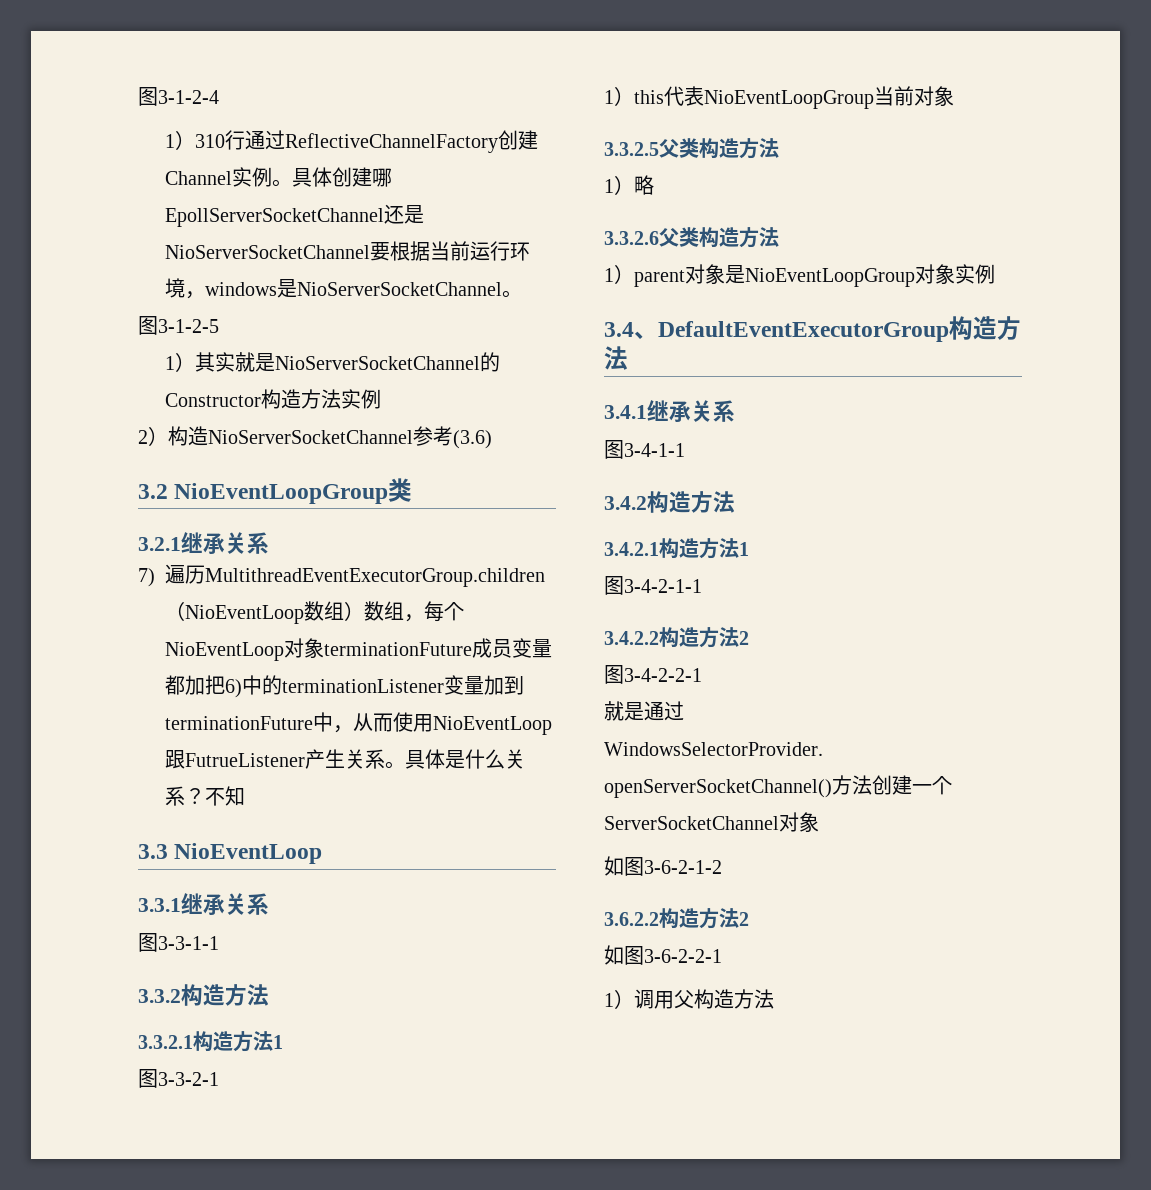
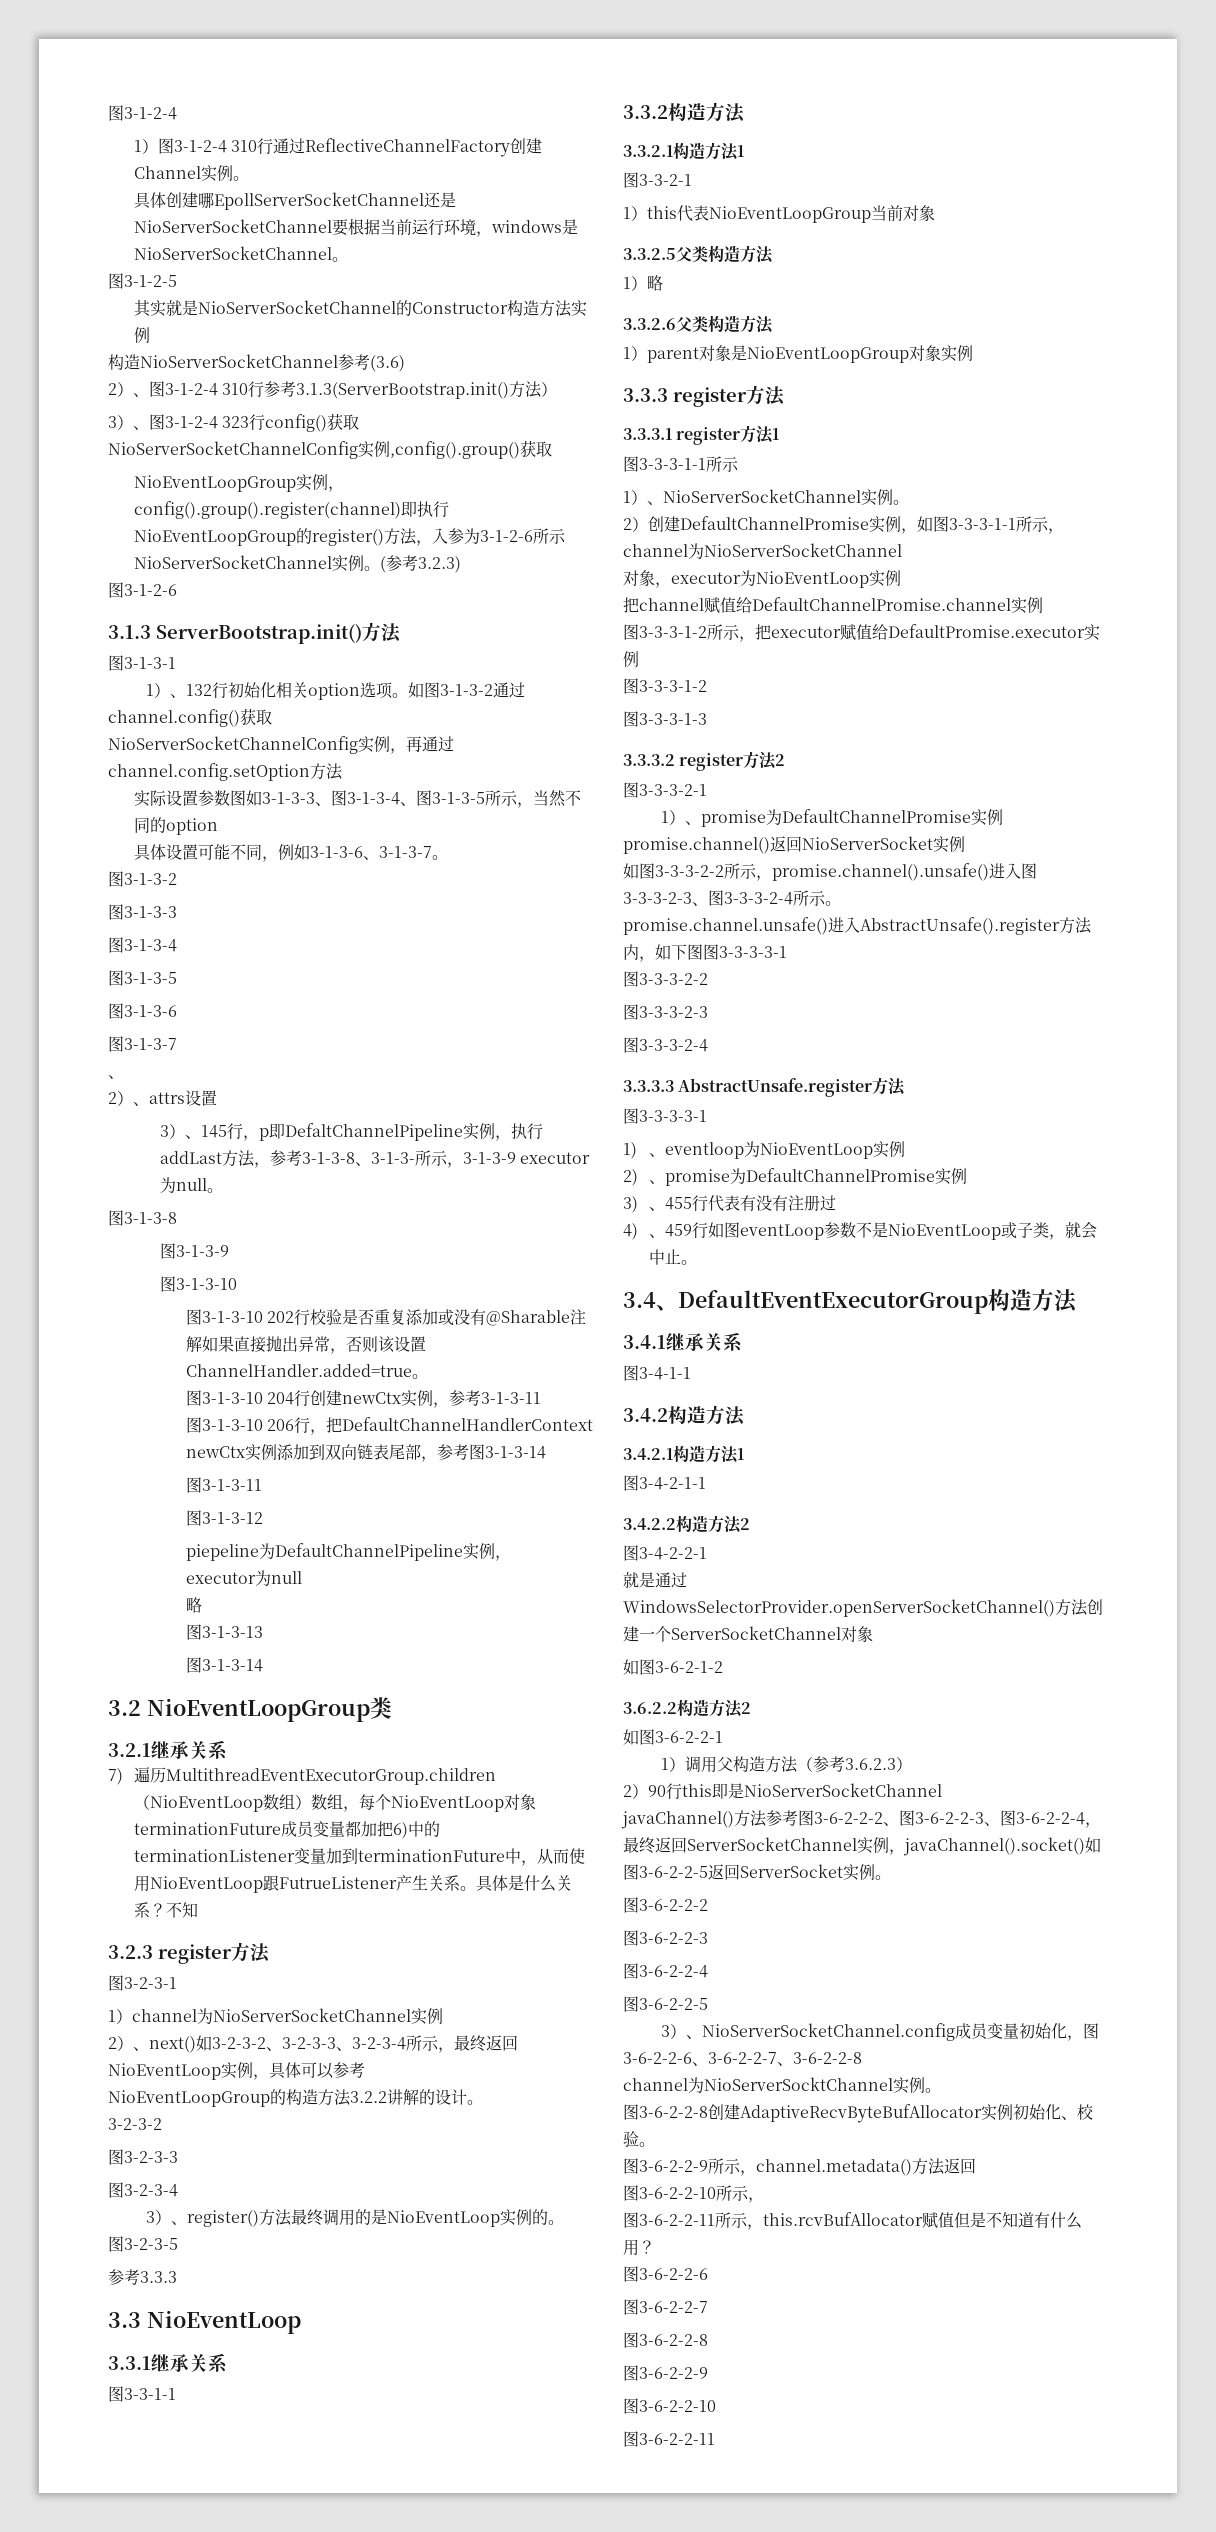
(196, 140) none -> [157,138,227,154] 图3-1-2-4
(293, 183) none -> (249, 178) //
[165,352,196,372] 1） -> (177, 281) none
[138,426,168,446] 2） -> (150, 335) none
(492, 439) none -> [108,381,558,399] [108,413,360,432] [108,440,552,459] [133,474,344,492] [133,501,449,519] [133,528,566,546] [133,555,461,573] [108,582,177,598] [108,622,401,644] [108,655,176,671] [146,682,526,700] [108,708,272,727] [108,736,454,754] [108,763,343,781] [133,790,581,808] [133,817,218,835] [133,844,448,862] [108,871,177,887] [108,904,177,920] [108,937,177,953] [108,970,177,986] [108,1003,177,1019] [108,1036,177,1052] [108,1075,124,1079] [108,1090,217,1106] [159,1123,543,1141] [159,1150,590,1168] [159,1177,223,1193] [108,1210,177,1226] [159,1243,229,1259] [159,1276,237,1292] [185,1309,586,1326] [185,1336,426,1354] [185,1364,428,1379] [185,1390,541,1408] [185,1417,593,1435] [185,1444,546,1462] [185,1477,262,1493] [185,1510,263,1526] [185,1543,511,1561] [185,1570,302,1586] [185,1597,202,1613] [185,1624,263,1640] [185,1657,263,1673] // 2）、图3-1-2-4 310行参考3.1.3(ServerBootstrap.init()方法） // 3）、图3-1-2-4 323行config()获取NioServerSocketChannelConfig实例,config().group()获取 // NioEventLoopGroup实例，config().group().register(channel)即执行NioEventLoopGroup的register()方法，入参为3-1-2-6所示NioServerSocketChannel实例。(参考3.2.3) // 图3-1-2-6 // 3.1.3 ServerBootstrap.init()方法 // 图3-1-3-1 // 1）、132行初始化相关option选项。如图3-1-3-2通过channel.config()获取 // NioServerSocketChannelConfig实例，再通过channel.config.setOption方法 // 实际设置参数图如3-1-3-3、图3-1-3-4、图3-1-3-5所示，当然不同的option // 具体设置可能不同，例如3-1-3-6、3-1-3-7。 // 图3-1-3-2 // 图3-1-3-3 // 图3-1-3-4 // 图3-1-3-5 // 图3-1-3-6 // 图3-1-3-7 // 、 // 2）、attrs设置 // 3）、145行，p即DefaltChannelPipeline实例，执行addLast方法，参考3-1-3-8、3-1-3-所示，3-1-3-9 executor为null。 // 图3-1-3-8 // 图3-1-3-9 // 图3-1-3-10 // 图3-1-3-10 202行校验是否重复添加或没有@Sharable注解如果直接抛出异常，否则该设置ChannelHandler.added=true。 // 图3-1-3-10 204行创建newCtx实例，参考3-1-3-11 // 图3-1-3-10 206行，把DefaultChannelHandlerContext newCtx实例添加到双向链表尾部，参考图3-1-3-14 // 图3-1-3-11 // 图3-1-3-12 // piepeline为DefaultChannelPipeline实例， // executor为null // 略 // 图3-1-3-13 // 图3-1-3-14
(246, 796) none -> [108,1942,270,1964] [108,1975,177,1991] [108,2008,443,2025] [108,2035,518,2053] [108,2062,365,2080] [108,2089,483,2107] [108,2118,162,2130] [108,2149,178,2165] [108,2182,178,2198] [146,2209,565,2227] [108,2236,178,2252] [108,2269,177,2285] // 3.2.3 register方法 // 图3-2-3-1 // 1）channel为NioServerSocketChannel实例 // 2）、next()如3-2-3-2、3-2-3-3、3-2-3-4所示，最终返回NioEventLoop实例，具体可以参考 // NioEventLoopGroup的构造方法3.2.2讲解的设计。 // 3-2-3-2 // 图3-2-3-3 // 图3-2-3-4 // 3）、register()方法最终调用的是NioEventLoop实例的。 // 图3-2-3-5 // 参考3.3.3
(995, 274) none -> [623,385,785,407] [623,425,780,445] [623,456,739,472] [623,489,909,506] [623,516,1064,534] [623,543,902,559] [623,570,901,588] [623,597,1043,614] [623,624,1100,642] [623,651,639,667] [623,678,707,694] [623,711,707,727] [623,751,786,771] [623,782,707,798] [661,809,1004,827] [623,836,965,854] [623,863,1037,881] [623,890,841,906] [623,917,1092,935] [623,944,787,962] [623,971,708,987] [623,1004,708,1020] [623,1037,708,1053] [623,1077,907,1097] [623,1108,707,1124] [623,1141,905,1159] [623,1168,967,1186] [623,1195,836,1213] [623,1222,1097,1240] [648,1249,697,1265] // 3.3.3 register方法 // 3.3.3.1 register方法1 // 图3-3-3-1-1所示 // 1）、NioServerSocketChannel实例。 // 2）创建DefaultChannelPromise实例，如图3-3-3-1-1所示，channel为NioServerSocketChannel // 对象，executor为NioEventLoop实例 // 把channel赋值给DefaultChannelPromise.channel实例 // 图3-3-3-1-2所示，把executor赋值给DefaultPromise.executor实例 // 图3-3-3-1-2 // 图3-3-3-1-3 // 3.3.3.2 register方法2 // 图3-3-3-2-1 // 1）、promise为DefaultChannelPromise实例promise.channel()返回NioServerSocket实例 // 如图3-3-3-2-2所示，promise.channel().unsafe()进入图3-3-3-2-3、图3-3-3-2-4所示。 // promise.channel.unsafe()进入AbstractUnsafe().register方法内，如下图图3-3-3-3-1 // 图3-3-3-2-2 // 图3-3-3-2-3 // 图3-3-3-2-4 // 3.3.3.3 AbstractUnsafe.register方法 // 图3-3-3-3-1 // 1)、eventloop为NioEventLoop实例 // 2)、promise为DefaultChannelPromise实例 // 3)、455行代表有没有注册过 // 4)、459行如图eventLoop参数不是NioEventLoop或子类，就会中止。
(774, 999) none -> [797,1756,913,1772] [623,1783,942,1800] [621,1810,1101,1829] [623,1837,1101,1856] [623,1864,891,1881] [623,1897,708,1913] [623,1930,708,1946] [623,1963,708,1979] [623,1996,708,2012] [661,2023,1100,2041] [623,2052,862,2066] [623,2077,941,2094] [623,2104,1094,2123] [623,2131,655,2147] [623,2158,976,2176] [623,2185,764,2203] [623,2212,1082,2230] [623,2239,655,2256] [623,2266,708,2282] [623,2299,708,2315] [623,2332,708,2348] [623,2365,708,2381] [623,2398,716,2414] [623,2431,715,2447] （参考3.6.2.3） // 2）90行this即是NioServerSocketChannel // javaChannel()方法参考图3-6-2-2-2、图3-6-2-2-3、图3-6-2-2-4，最终返回ServerSocketChannel实例，javaChannel().socket()如图3-6-2-2-5返回ServerSocket实例。 // 图3-6-2-2-2 // 图3-6-2-2-3 // 图3-6-2-2-4 // 图3-6-2-2-5 // 3）、NioServerSocketChannel.config成员变量初始化，图3-6-2-2-6、3-6-2-2-7、3-6-2-2-8 // channel为NioServerSocktChannel实例。 // 图3-6-2-2-8创建AdaptiveRecvByteBufAllocator实例初始化、校验。 // 图3-6-2-2-9所示，channel.metadata()方法返回 // 图3-6-2-2-10所示， // 图3-6-2-2-11所示，this.rcvBufAllocator赋值但是不知道有什么用？ // 图3-6-2-2-6 // 图3-6-2-2-7 // 图3-6-2-2-8 // 图3-6-2-2-9 // 图3-6-2-2-10 // 图3-6-2-2-11

